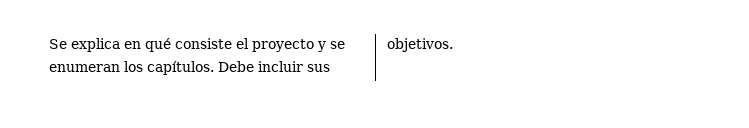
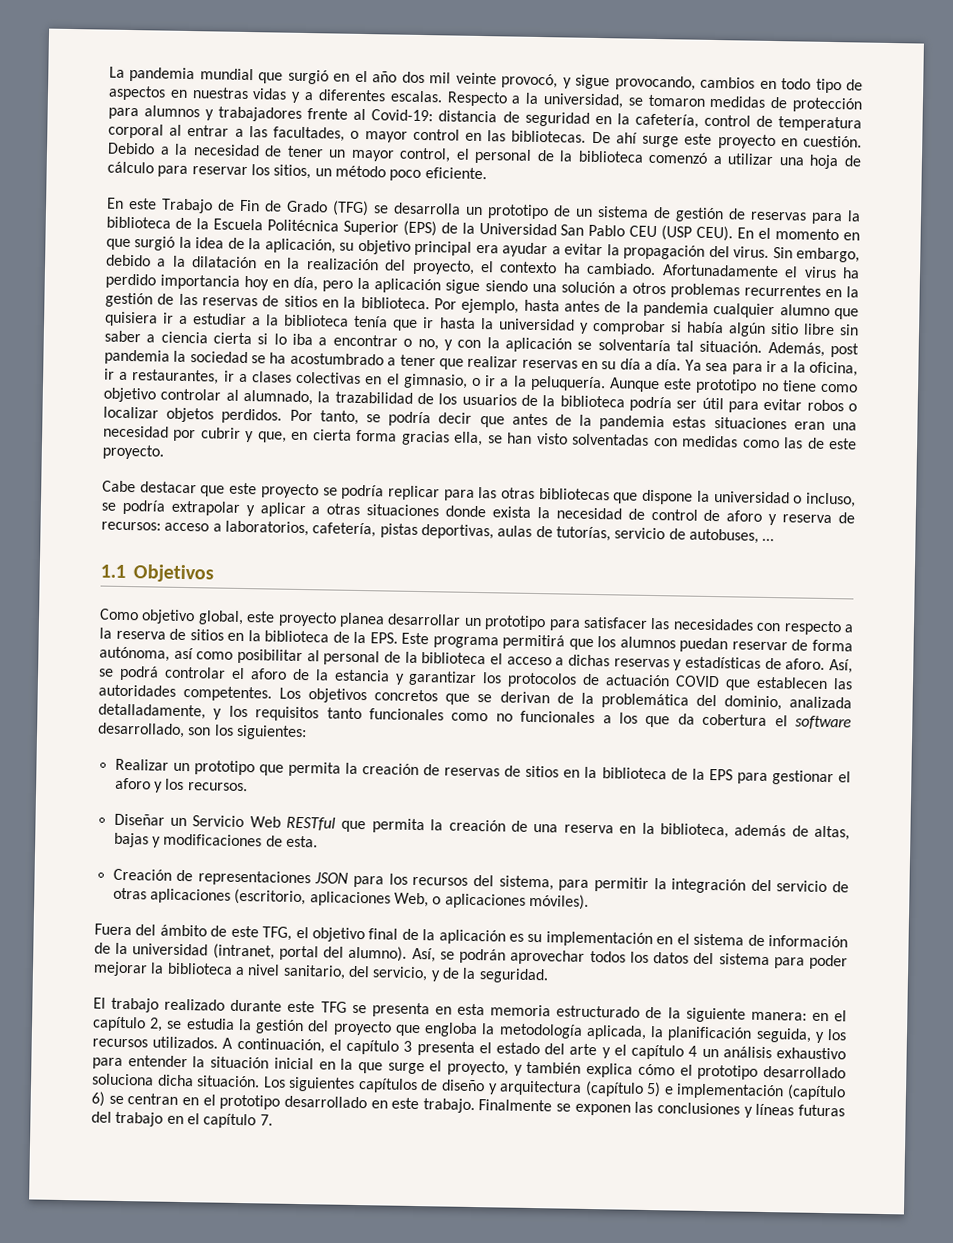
[49,38,345,52] [49,61,330,75] [387,38,453,52] Se explica en qué consiste el proyecto y se enumeran los capítulos. Debe incluir sus objetivos. -> [109,66,863,94] [108,85,863,113] [108,105,863,132] [108,123,862,150] [107,142,862,170] [107,161,487,181] [107,197,861,225] [106,216,861,242] [106,236,861,263] [106,254,860,279] [105,273,859,299] [105,292,860,320] [105,311,859,337] [104,330,860,358] [104,349,859,377] [104,368,859,394] [103,387,858,413] [103,406,857,431] [103,425,858,450] [102,444,164,460] [102,480,857,508] [101,499,856,526] [101,520,775,544] [100,564,214,583] [99,608,854,636] [99,627,853,653] [99,646,853,674] [99,665,854,691] [98,684,853,711] [98,703,852,730] [97,722,307,741] [114,758,851,786] [114,777,248,793] [113,813,850,841] [113,832,318,848] [112,868,849,894] [112,887,589,910] [94,923,849,948] [94,942,849,970] [93,961,549,984] [93,997,848,1023] [92,1016,848,1044] [92,1036,846,1060] [92,1055,846,1080] [92,1073,846,1101] [91,1091,845,1118] [91,1111,273,1129] La pandemia mundial que surgió en el año dos mil veinte provocó, y sigue provocando, cambios en todo tipo de aspectos en nuestras vidas y a diferentes escalas. Respecto a la universidad, se tomaron medidas de protección para alumnos y trabajadores frente al Covid-19: distancia de seguridad en la cafetería, control de temperatura corporal al entrar a las facultades, o mayor control en las bibliotecas. De ahí surge este proyecto en cuestión. Debido a la necesidad de tener un mayor control, el personal de la biblioteca comenzó a utilizar una hoja de cálculo para reservar los sitios, un método poco eficiente. // En este Trabajo de Fin de Grado (TFG) se desarrolla un prototipo de un sistema de gestión de reservas para la biblioteca de la Escuela Politécnica Superior (EPS) de la Universidad San Pablo CEU (USP CEU). En el momento en que surgió la idea de la aplicación, su objetivo principal era ayudar a evitar la propagación del virus. Sin embargo, debido a la dilatación en la realización del proyecto, el contexto ha cambiado. Afortunadamente el virus ha perdido importancia hoy en día, pero la aplicación sigue siendo una solución a otros problemas recurrentes en la gestión de las reservas de sitios en la biblioteca. Por ejemplo, hasta antes de la pandemia cualquier alumno que quisiera ir a estudiar a la biblioteca tenía que ir hasta la universidad y comprobar si había algún sitio libre sin saber a ciencia cierta si lo iba a encontrar o no, y con la aplicación se solventaría tal situación. Además, post pandemia la sociedad se ha acostumbrado a tener que realizar reservas en su día a día. Ya sea para ir a la oficina, ir a restaurantes, ir a clases colectivas en el gimnasio, o ir a la peluquería. Aunque este prototipo no tiene como objetivo controlar al alumnado, la trazabilidad de los usuarios de la biblioteca podría ser útil para evitar robos o localizar objetos perdidos. Por tanto, se podría decir que antes de la pandemia estas situaciones eran una necesidad por cubrir y que, en cierta forma gracias ella, se han visto solventadas con medidas como las de este proyecto. // Cabe destacar que este proyecto se podría replicar para las otras bibliotecas que dispone la universidad o incluso, se podría extrapolar y aplicar a otras situaciones donde exista la necesidad de control de aforo y reserva de recursos: acceso a laboratorios, cafetería, pistas deportivas, aulas de tutorías, servicio de autobuses, … // 1.1 Objetivos // Como objetivo global, este proyecto planea desarrollar un prototipo para satisfacer las necesidades con respecto a la reserva de sitios en la biblioteca de la EPS. Este programa permitirá que los alumnos puedan reservar de forma autónoma, así como posibilitar al personal de la biblioteca el acceso a dichas reservas y estadísticas de aforo. Así, se podrá controlar el aforo de la estancia y garantizar los protocolos de actuación COVID que establecen las autoridades competentes. Los objetivos concretos que se derivan de la problemática del dominio, analizada detalladamente, y los requisitos tanto funcionales como no funcionales a los que da cobertura el software desarrollado, son los siguientes: // Realizar un prototipo que permita la creación de reservas de sitios en la biblioteca de la EPS para gestionar el aforo y los recursos. // Diseñar un Servicio Web RESTful que permita la creación de una reserva en la biblioteca, además de altas, bajas y modificaciones de esta. // Creación de representaciones JSON para los recursos del sistema, para permitir la integración del servicio de otras aplicaciones (escritorio, aplicaciones Web, o aplicaciones móviles). // Fuera del ámbito de este TFG, el objetivo final de la aplicación es su implementación en el sistema de información de la universidad (intranet, portal del alumno). Así, se podrán aprovechar todos los datos del sistema para poder mejorar la biblioteca a nivel sanitario, del servicio, y de la seguridad. // El trabajo realizado durante este TFG se presenta en esta memoria estructurado de la siguiente manera: en el capítulo 2, se estudia la gestión del proyecto que engloba la metodología aplicada, la planificación seguida, y los recursos utilizados. A continuación, el capítulo 3 presenta el estado del arte y el capítulo 4 un análisis exhaustivo para entender la situación inicial en la que surge el proyecto, y también explica cómo el prototipo desarrollado soluciona dicha situación. Los siguientes capítulos de diseño y arquitectura (capítulo 5) e implementación (capítulo 6) se centran en el prototipo desarrollado en este trabajo. Finalmente se exponen las conclusiones y líneas futuras del trabajo en el capítulo 7.

